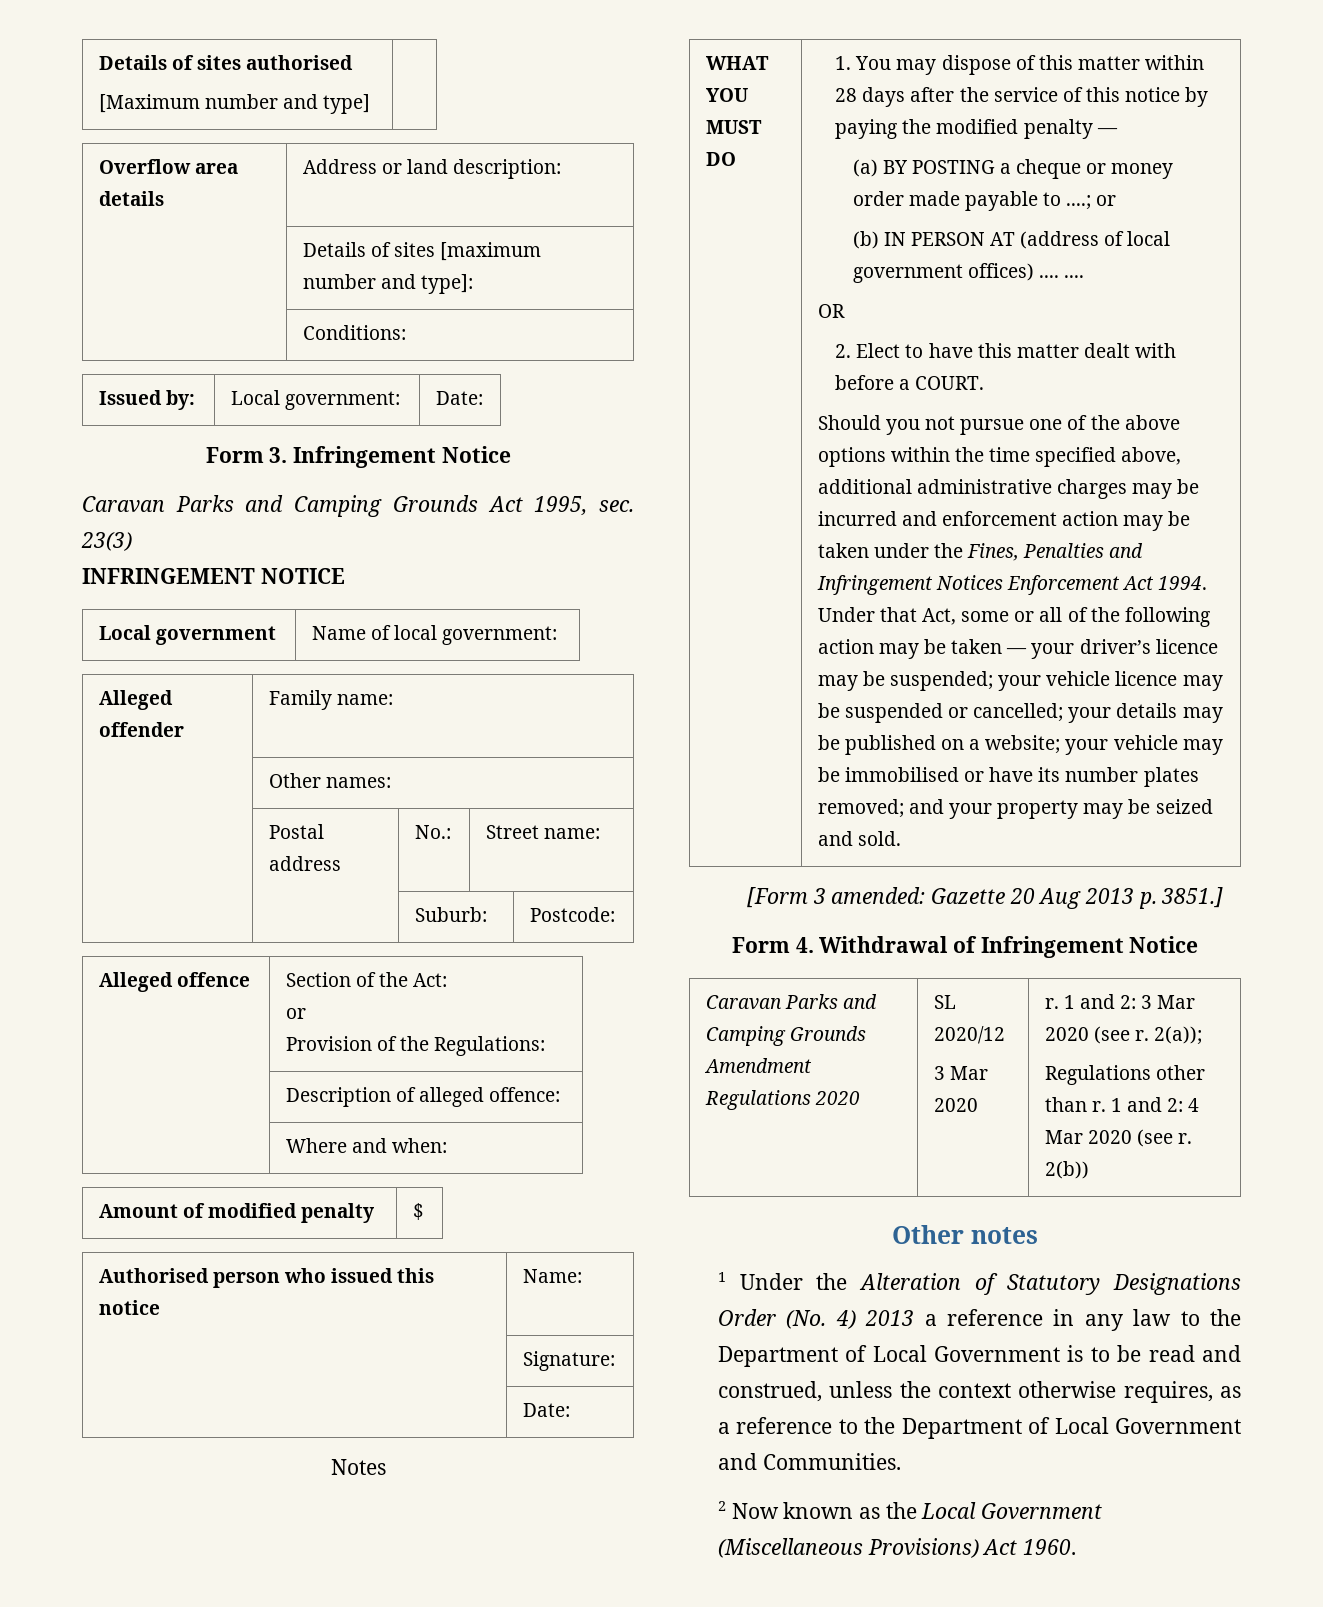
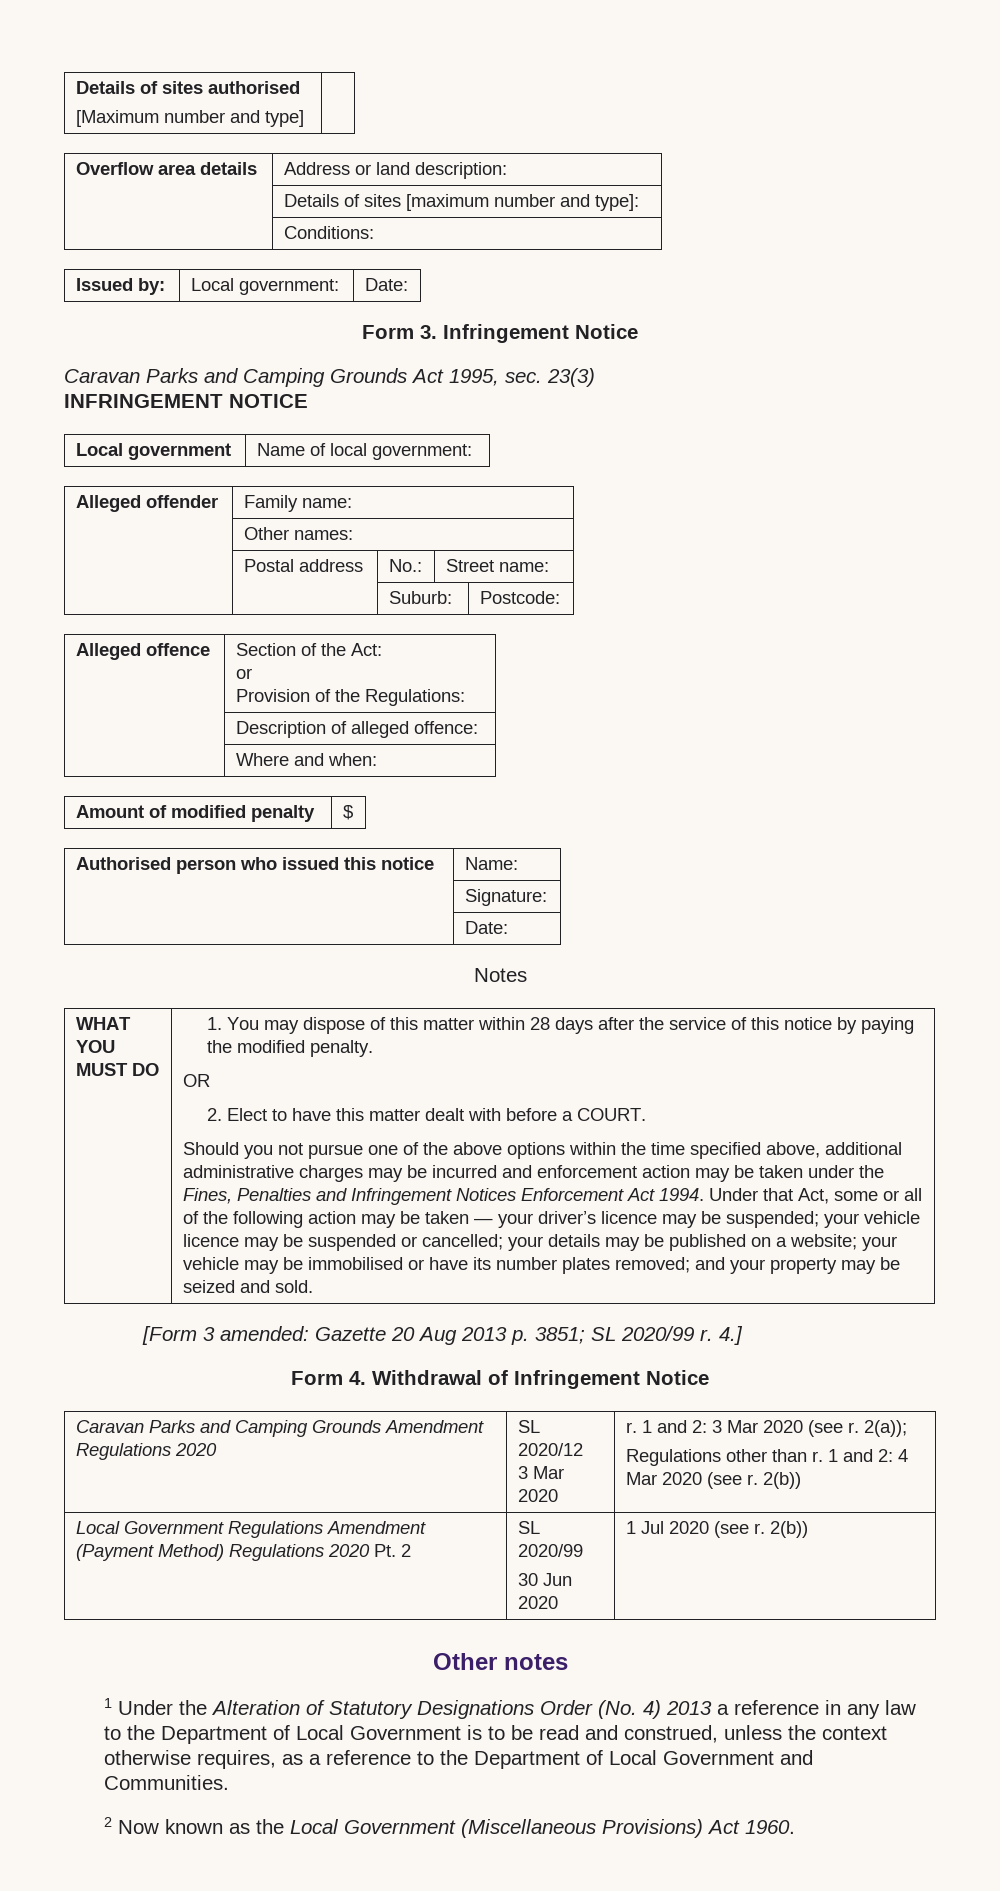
[1023,119,1118,139] [852,159,1174,179] [852,191,1117,211] [852,231,1171,249] [852,263,1084,283] penalty — // (a) BY POSTING a cheque or money order made payable to ....; or // (b) IN PERSON AT (address of local government offices) .... .... -> [309,1040,373,1057] penalty.
[1161,887,1224,908] 3851.] -> [535,1326,744,1345] 3851; SL 2020/99 r. 4.]
(1089, 1170) none -> [75,1521,426,1538] [75,1544,411,1561] [517,1521,540,1534] [517,1544,583,1557] [517,1573,572,1586] [517,1596,558,1609] [625,1521,808,1538] // Local Government Regulations Amendment (Payment Method) Regulations 2020 Pt. 2 | SL 2020/99 // 30 Jun 2020 | 1 Jul 2020 (see r. 2(b))

